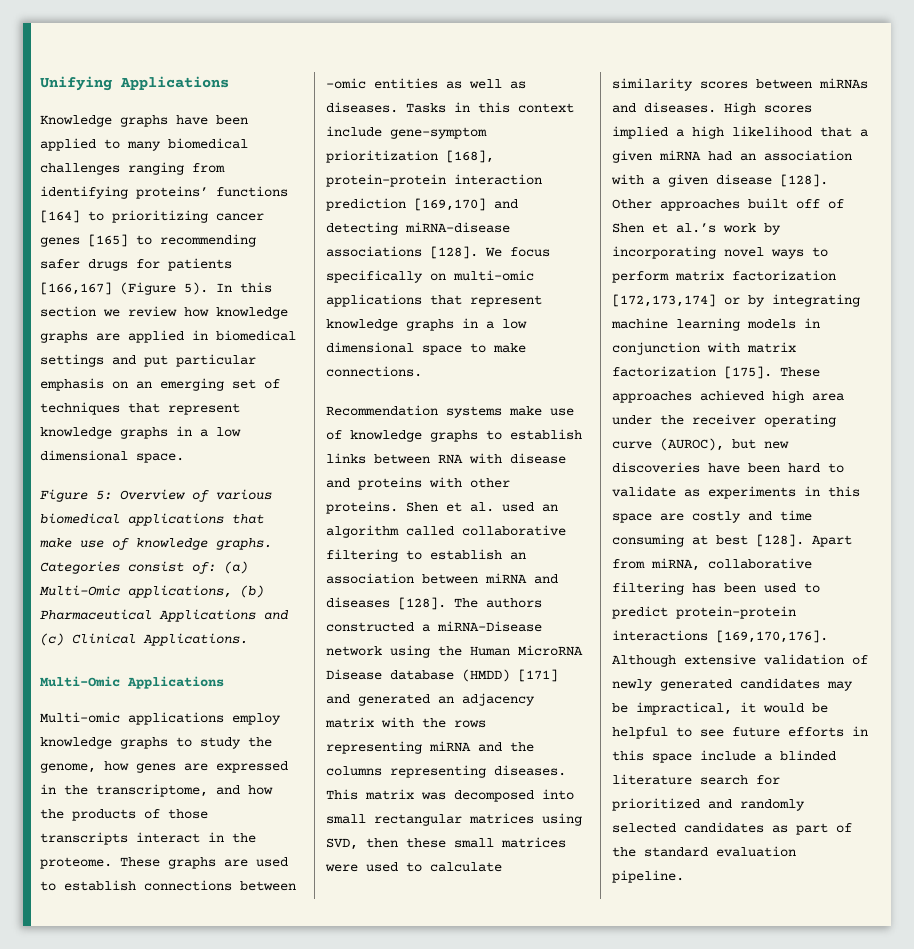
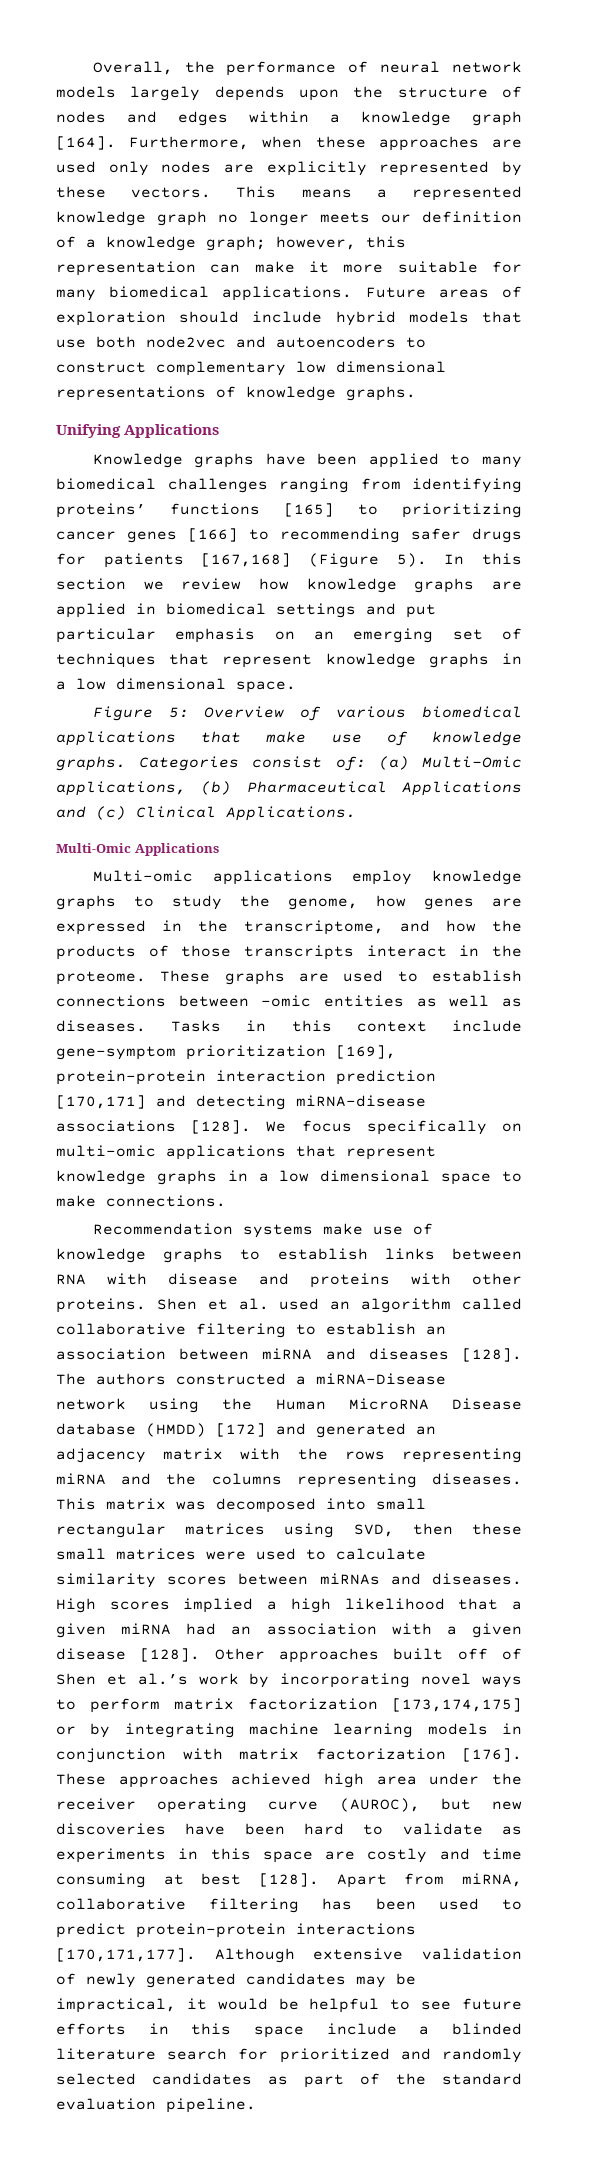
(40, 83) none -> [92,61,522,76] [56,86,522,101] [56,111,522,126] [56,136,522,151] [56,161,522,176] [56,186,522,201] [56,211,522,226] [56,236,406,251] [56,261,522,276] [56,286,522,301] [56,311,522,326] [56,336,426,348] [56,361,446,376] [56,386,416,401] Overall, the performance of neural network models largely depends upon the structure of nodes and edges within a knowledge graph [164]. Furthermore, when these approaches are used only nodes are explicitly represented by these vectors. This means a represented knowledge graph no longer meets our definition of a knowledge graph; however, this representation can make it more suitable for many biomedical applications. Future areas of exploration should include hybrid models that use both node2vec and autoencoders to construct complementary low dimensional representations of knowledge graphs. //
[40,210,80,223] [164] -> [284,503,334,517] [165]
[88,234,128,247] [165] -> [188,528,238,542] [166]
[40,282,112,295] [166,167] -> [201,553,292,567] [167,168]
[446,150,494,163] [168], -> [336,1045,396,1059] [169],
[414,198,486,211] [169,170] -> [56,1095,146,1109] [170,171]
[518,669,558,682] [171] -> [216,1423,266,1437] [172]
[612,294,716,307] [172,173,174] -> [392,1698,522,1712] [173,174,175]
[724,366,772,379] [175]. -> [462,1748,522,1762] [176].
[716,630,828,643] [169,170,176]. -> [56,1948,196,1962] [170,171,177].

